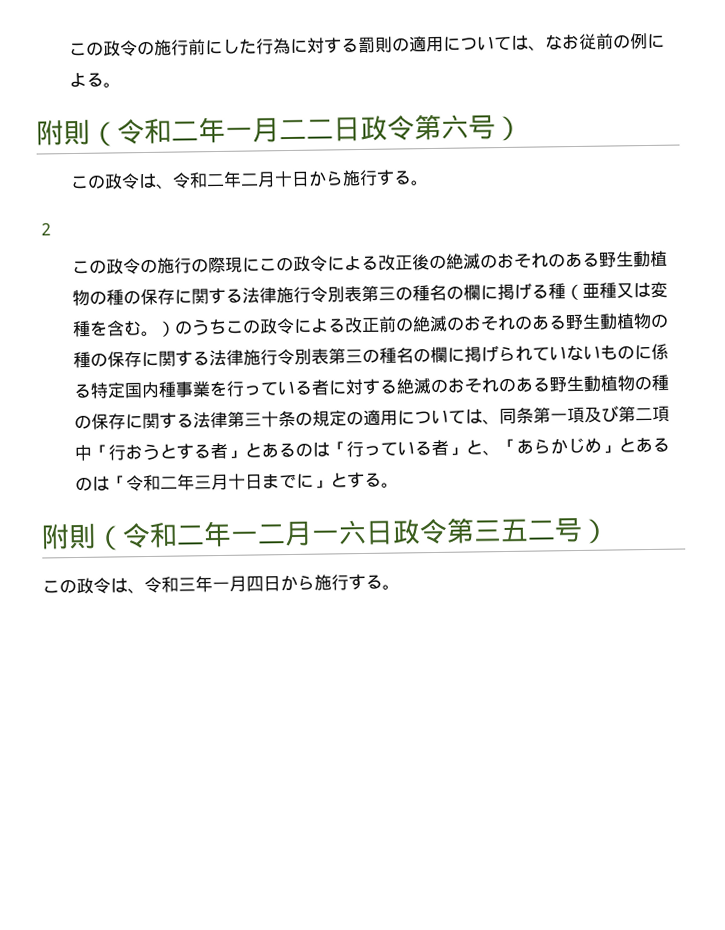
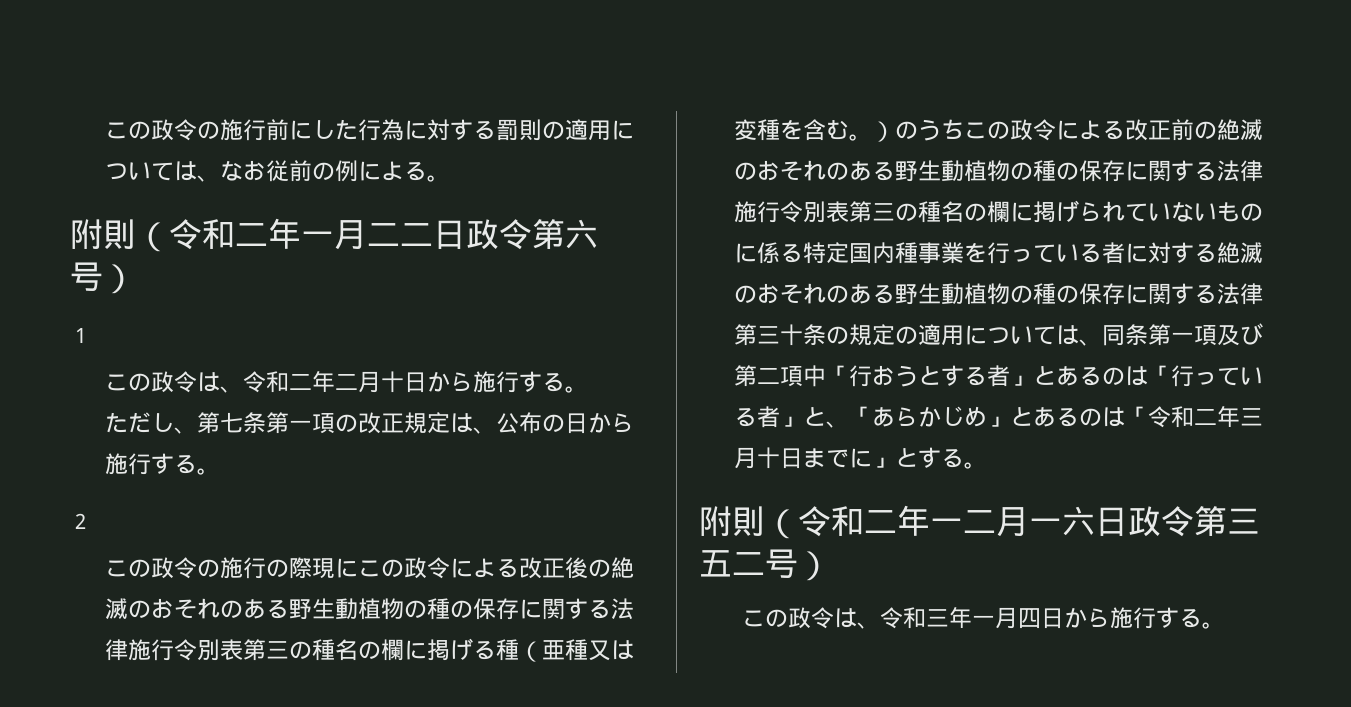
(523, 128) none -> [70,327,91,343] // １
(429, 183) none -> [105,412,635,434] [105,453,221,475] // ただし、第七条第一項の改正規定は、公布の日から施行する。

